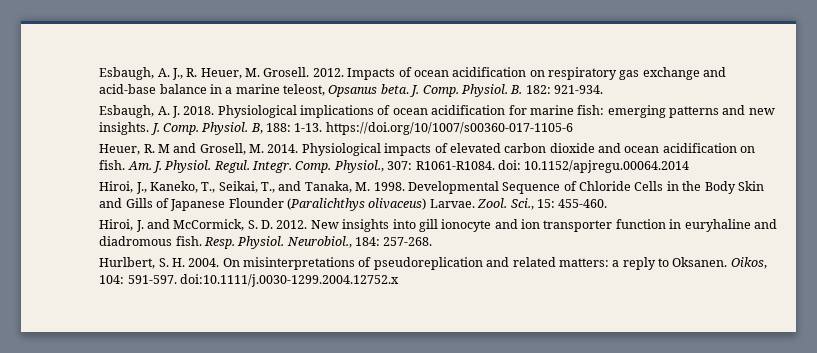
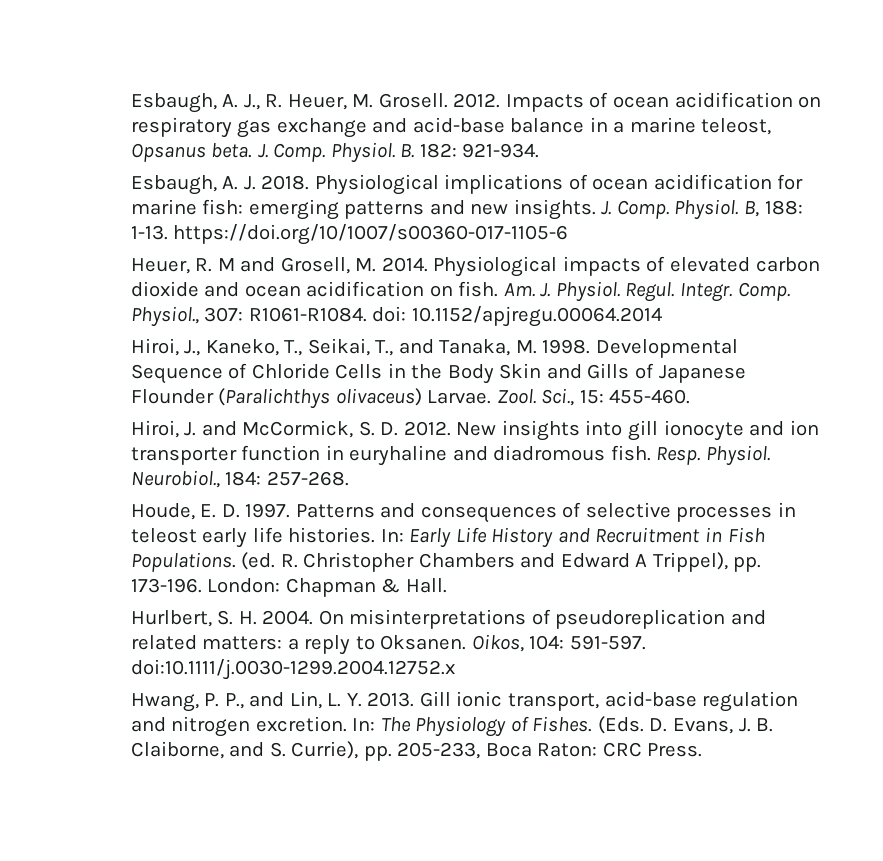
(433, 241) none -> [130,502,796,523] [130,527,765,548] [130,552,762,572] [130,578,447,597] // Houde, E. D. 1997. Patterns and consequences of selective processes in teleost early life histories. In: Early Life History and Recruitment in Fish Populations. (ed. R. Christopher Chambers and Edward A Trippel), pp. 173-196. London: Chapman & Hall.
(399, 280) none -> [130,691,799,712] [130,716,774,737] [130,741,703,761] // Hwang, P. P., and Lin, L. Y. 2013. Gill ionic transport, acid-base regulation and nitrogen excretion. In: The Physiology of Fishes. (Eds. D. Evans, J. B. Claiborne, and S. Currie), pp. 205-233, Boca Raton: CRC Press.

